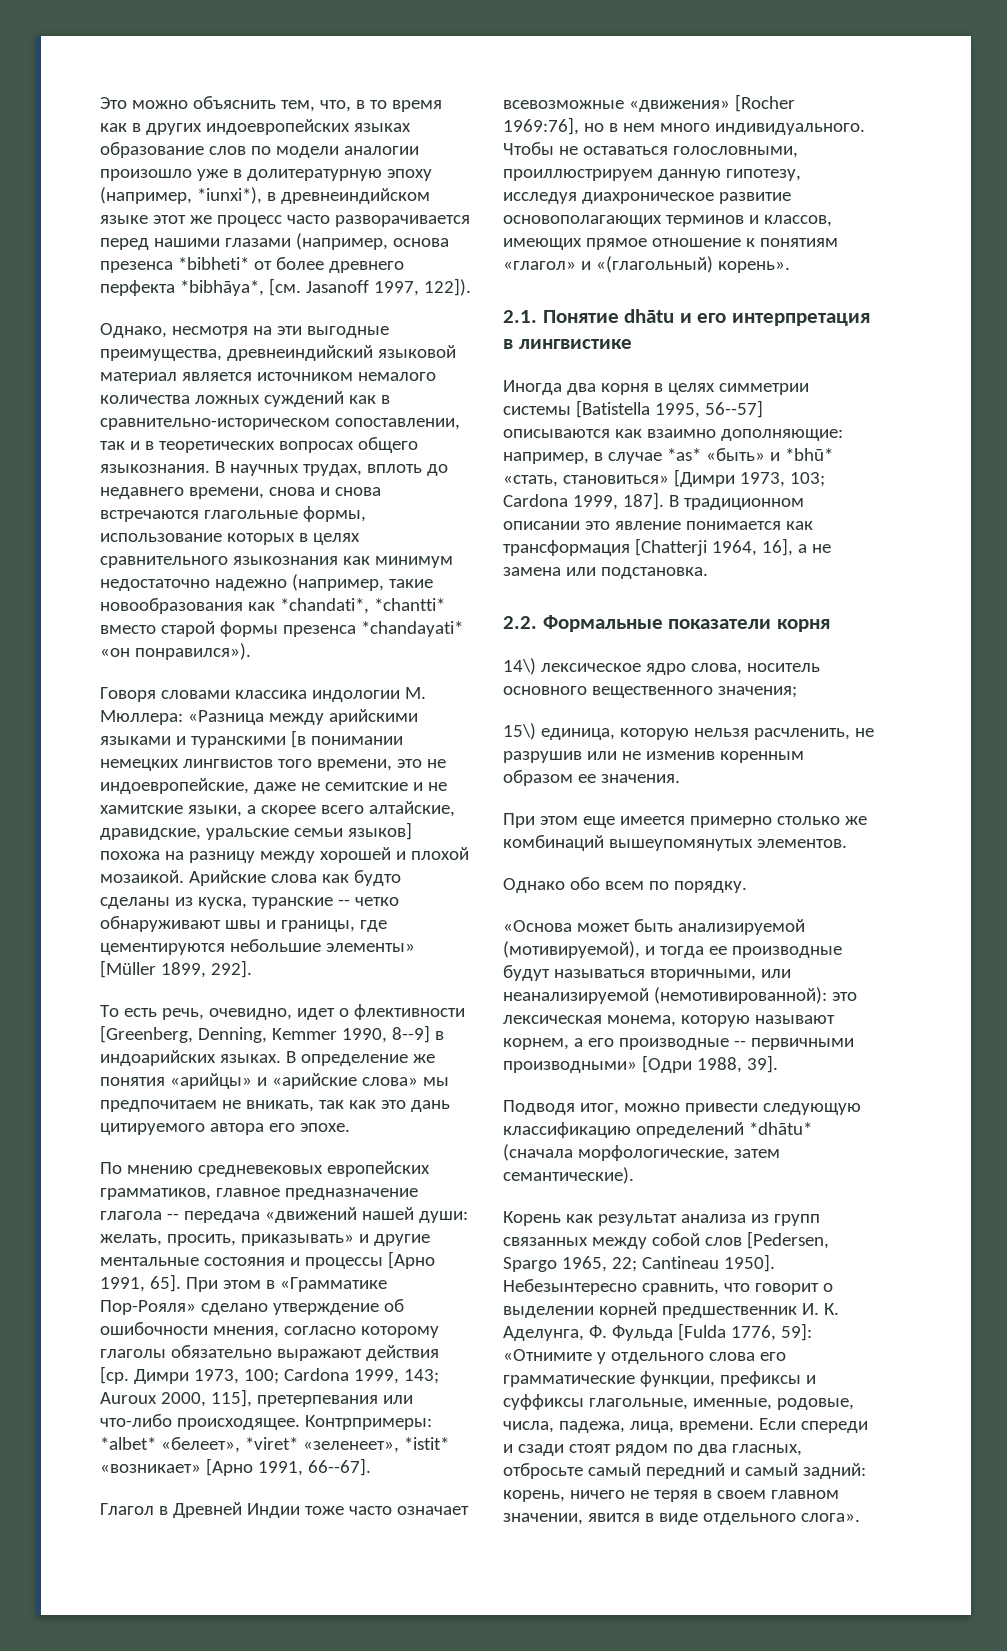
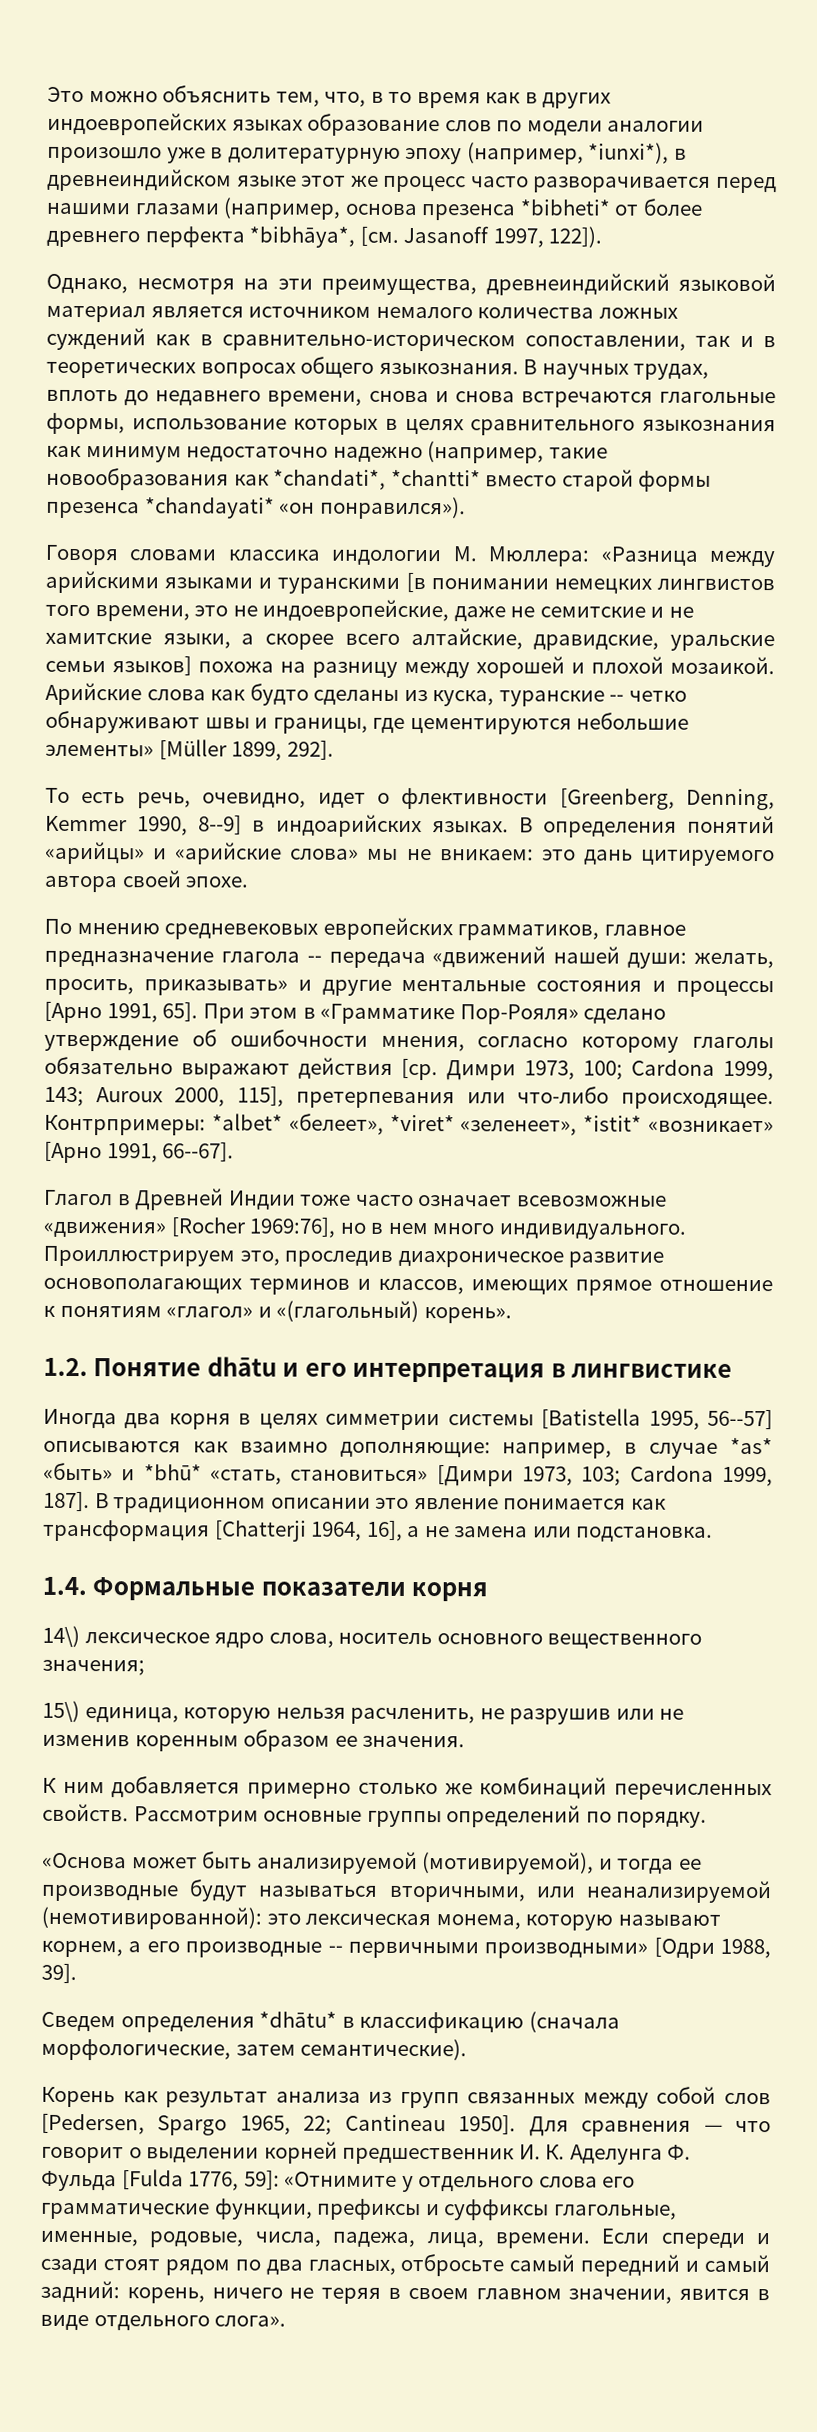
[306,326,389,338] выгодные -> (313, 284) none
[300,1054,435,1066] [100,1077,165,1086] определение же понятия -> [542,815,775,838] определения понятий
[100,1100,376,1112] предпочитаем не вникать, так как -> [406,848,534,861] не вникаем:
[268,1123,295,1132] его -> [121,870,182,888] своей
[503,142,798,158] [503,169,801,181] [503,192,577,204] Чтобы не оставаться голословными, проиллюстрируем данную гипотезу, исследуя -> [43,1245,394,1267] Проиллюстрируем это, проследив
[503,310,537,323] 2.1. -> [43,1357,88,1377] 1.2.
[503,616,537,629] 2.2. -> [42,1576,87,1596] 1.4.
[503,813,867,828] [503,835,847,851] [503,877,644,893] При этом еще имеется примерно столько же комбинаций вышеупомянутых элементов. // Однако обо всем -> [42,1776,772,1801] [42,1803,582,1828] К ним добавляется примерно столько же комбинаций перечисленных свойств. Рассмотрим основные группы определений
[503,1100,861,1115] [503,1122,812,1138] Подводя итог, можно привести следующую классификацию определений *dhātu* -> [41,2011,525,2034] Сведем определения *dhātu* в классификацию
[503,1279,719,1295] Небезынтересно сравнить, -> [528,2116,723,2137] Для сравнения —
[503,1326,584,1341] Аделунга, -> [569,2144,663,2165] Аделунга

